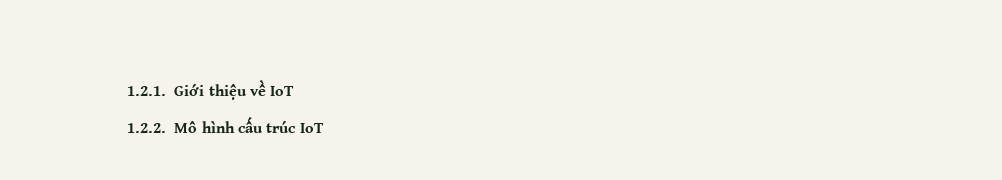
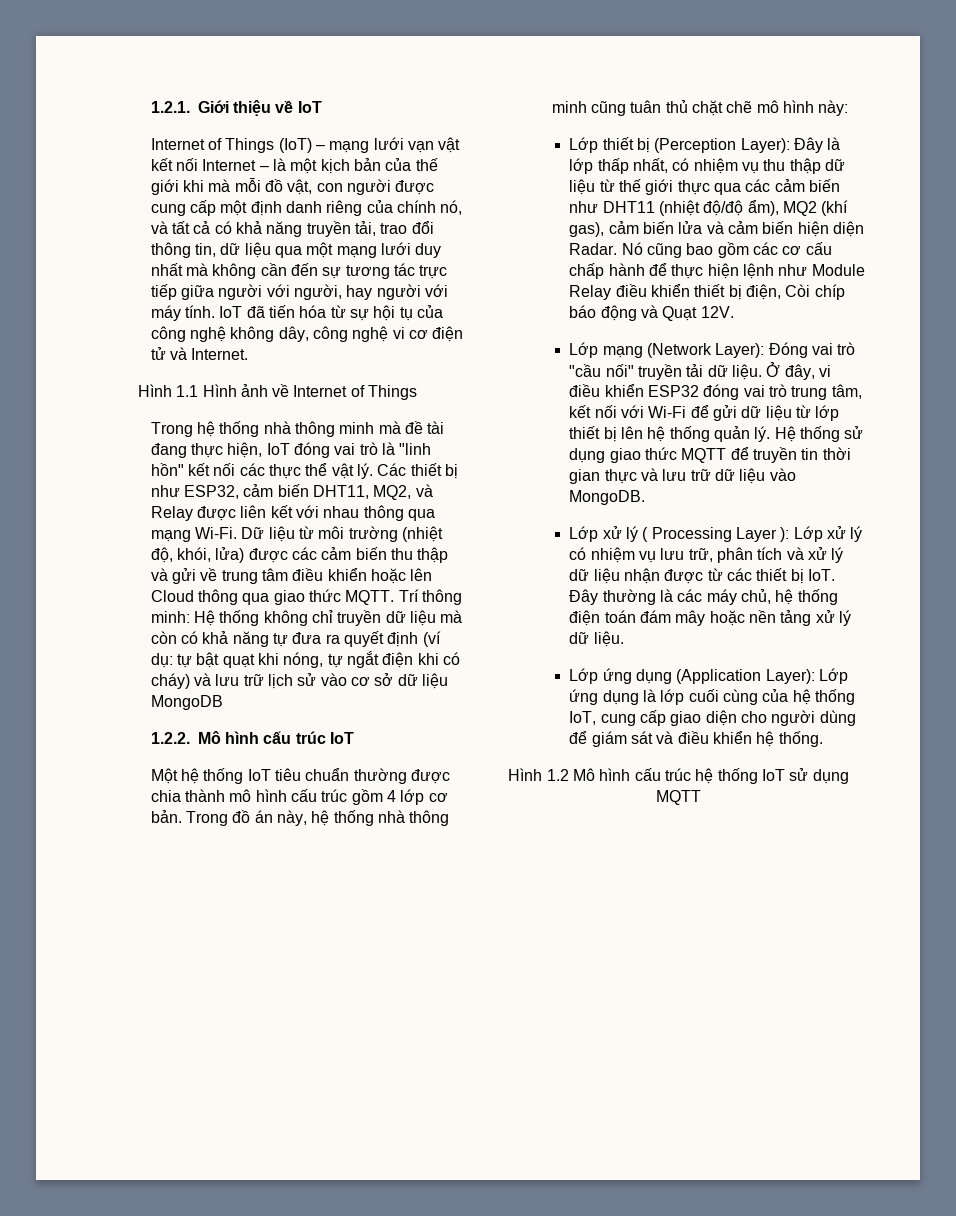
(295, 91) none -> [150,137,461,153] [150,158,438,174] [150,178,435,195] [150,200,463,216] [150,221,434,237] [150,242,442,258] [150,263,448,279] [150,284,449,300] [150,305,444,321] [150,326,464,342] [150,347,249,360] [137,384,418,400] [150,421,445,437] [150,442,432,458] [150,463,459,479] [150,484,433,500] [150,505,436,521] [150,526,444,542] [150,547,449,563] [150,568,433,584] [150,589,463,605] [150,610,463,626] [150,631,441,647] [150,651,461,668] [150,673,449,689] [150,695,223,710] // Internet of Things (IoT) – mạng lưới vạn vật kết nối Internet – là một kịch bản của thế giới khi mà mỗi đồ vật, con người được cung cấp một định danh riêng của chính nó, và tất cả có khả năng truyền tải, trao đổi thông tin, dữ liệu qua một mạng lưới duy nhất mà không cần đến sự tương tác trực tiếp giữa người với người, hay người với máy tính. IoT đã tiến hóa từ sự hội tụ của công nghệ không dây, công nghệ vi cơ điện tử và Internet. // Hình 1.1 Hình ảnh về Internet of Things // Trong hệ thống nhà thông minh mà đề tài đang thực hiện, IoT đóng vai trò là "linh hồn" kết nối các thực thể vật lý. Các thiết bị như ESP32, cảm biến DHT11, MQ2, và Relay được liên kết với nhau thông qua mạng Wi-Fi. Dữ liệu từ môi trường (nhiệt độ, khói, lửa) được các cảm biến thu thập và gửi về trung tâm điều khiển hoặc lên Cloud thông qua giao thức MQTT. Trí thông minh: Hệ thống không chỉ truyền dữ liệu mà còn có khả năng tự đưa ra quyết định (ví dụ: tự bật quạt khi nóng, tự ngắt điện khi có cháy) và lưu trữ lịch sử vào cơ sở dữ liệu MongoDB
(324, 128) none -> [150,768,451,784] [150,789,448,805] [150,810,450,826] [551,100,849,116] [569,137,841,153] [569,158,845,174] [569,179,840,195] [569,200,849,216] [569,221,864,237] [569,242,832,258] [569,263,865,279] [569,284,845,300] [569,305,734,321] [569,342,856,358] [569,362,831,380] [569,384,862,400] [569,405,840,421] [569,426,864,442] [569,447,851,463] [569,468,796,484] [569,490,646,505] [569,526,863,542] [569,547,844,563] [569,568,835,584] [569,589,838,605] [569,610,851,626] [569,631,624,647] [569,668,849,684] [569,689,855,705] [569,710,856,726] [569,731,823,747] [508,768,849,784] [656,790,701,805] // Một hệ thống IoT tiêu chuẩn thường được chia thành mô hình cấu trúc gồm 4 lớp cơ bản. Trong đồ án này, hệ thống nhà thông minh cũng tuân thủ chặt chẽ mô hình này: // Lớp thiết bị (Perception Layer): Đây là lớp thấp nhất, có nhiệm vụ thu thập dữ liệu từ thế giới thực qua các cảm biến như DHT11 (nhiệt độ/độ ẩm), MQ2 (khí gas), cảm biến lửa và cảm biến hiện diện Radar. Nó cũng bao gồm các cơ cấu chấp hành để thực hiện lệnh như Module Relay điều khiển thiết bị điện, Còi chíp báo động và Quạt 12V. // Lớp mạng (Network Layer): Đóng vai trò "cầu nối" truyền tải dữ liệu. Ở đây, vi điều khiển ESP32 đóng vai trò trung tâm, kết nối với Wi-Fi để gửi dữ liệu từ lớp thiết bị lên hệ thống quản lý. Hệ thống sử dụng giao thức MQTT để truyền tin thời gian thực và lưu trữ dữ liệu vào MongoDB. // Lớp xử lý ( Processing Layer ): Lớp xử lý có nhiệm vụ lưu trữ, phân tích và xử lý dữ liệu nhận được từ các thiết bị IoT. Đây thường là các máy chủ, hệ thống điện toán đám mây hoặc nền tảng xử lý dữ liệu. // Lớp ứng dụng (Application Layer): Lớp ứng dụng là lớp cuối cùng của hệ thống IoT, cung cấp giao diện cho người dùng để giám sát và điều khiển hệ thống. // Hình 1.2 Mô hình cấu trúc hệ thống IoT sử dụng MQTT

